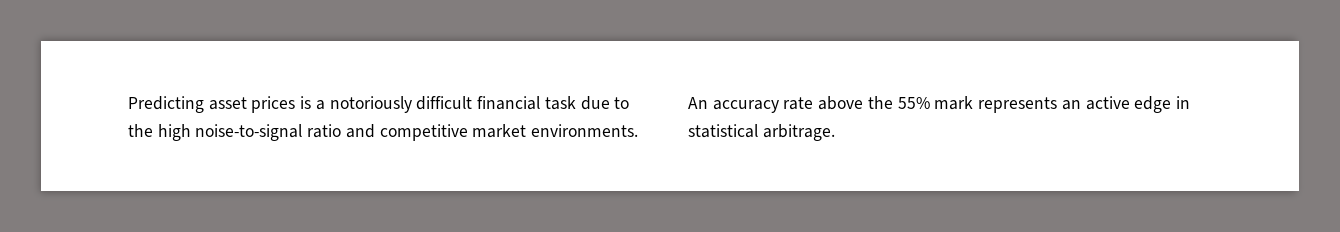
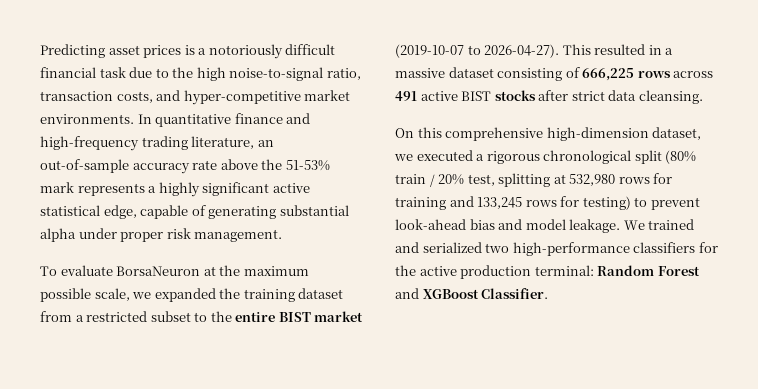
[307,124,639,141] [688,97,708,109] ratio and competitive market environments. An -> [326,68,361,80] [40,90,351,105] [40,113,311,127] [40,136,274,151] [40,159,129,173] ratio, transaction costs, and hyper-competitive market environments. In quantitative finance and high-frequency trading literature, an out-of-sample
[897,97,930,109] 55% -> [285,160,330,171] 51-53%
[1061,96,1190,113] [688,124,835,141] an active edge in statistical arbitrage. -> [148,182,310,197] [40,205,349,219] [40,228,283,242] [40,265,309,276] [40,288,344,302] [40,311,364,322] [395,44,674,58] [395,67,714,81] [395,90,703,104] [395,127,702,141] [394,150,697,164] [395,173,673,187] [395,196,700,210] [395,219,695,233] [395,242,718,256] [395,265,700,279] [395,288,549,299] a highly significant active statistical edge, capable of generating substantial alpha under proper risk management. // To evaluate BorsaNeuron at the maximum possible scale, we expanded the training dataset from a restricted subset to the entire BIST market (2019-10-07 to 2026-04-27). This resulted in a massive dataset consisting of 666,225 rows across 491 active BIST stocks after strict data cleansing. // On this comprehensive high-dimension dataset, we executed a rigorous chronological split (80% train / 20% test, splitting at 532,980 rows for training and 133,245 rows for testing) to prevent look-ahead bias and model leakage. We trained and serialized two high-performance classifiers for the active production terminal: Random Forest and XGBoost Classifier.

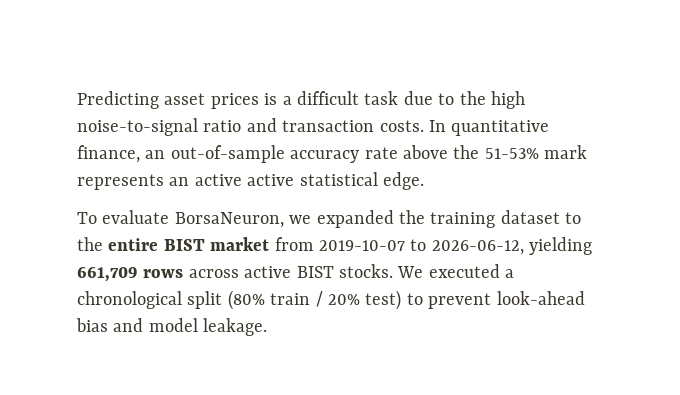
[208,44,336,59] [40,67,96,78] notoriously difficult financial -> [297,91,359,105] difficult
[326,68,361,80] [40,90,351,105] [40,113,311,127] [40,136,255,151] ratio, transaction costs, and hyper-competitive market environments. In quantitative finance and high-frequency trading literature, -> [203,118,550,136] [77,145,140,163] ratio and transaction costs. In quantitative finance,
[148,182,310,197] [40,205,349,219] [40,228,283,242] [40,265,309,276] [40,288,130,302] a highly significant active statistical edge, capable of generating substantial alpha under proper risk management. // To evaluate BorsaNeuron at the maximum possible scale, -> [169,172,424,190] [77,210,284,228] an active active statistical edge. // To evaluate BorsaNeuron,
[40,311,191,322] from a restricted subset -> (560, 217) none
[395,44,674,58] [395,67,635,81] (2019-10-07 to 2026-04-27). This resulted in a massive dataset consisting of 666,225 -> [274,237,593,255] [77,267,138,282] from 2019-10-07 to 2026-06-12, yielding 661,709
[395,91,417,101] 491 -> (239, 273) none
[494,90,703,104] [395,127,702,141] [394,154,413,161] stocks after strict data cleansing. // On this comprehensive high-dimension dataset, we -> [339,264,424,278] stocks. We
[486,151,540,164] rigorous -> (515, 273) none
[467,173,673,187] [395,196,631,210] test, splitting at 532,980 rows for training and 133,245 rows for testing) -> [365,290,402,310] test)
[623,219,695,230] [395,242,718,256] [395,265,700,279] [395,288,549,299] We trained and serialized two high-performance classifiers for the active production terminal: Random Forest and XGBoost Classifier. -> (268, 327) none

